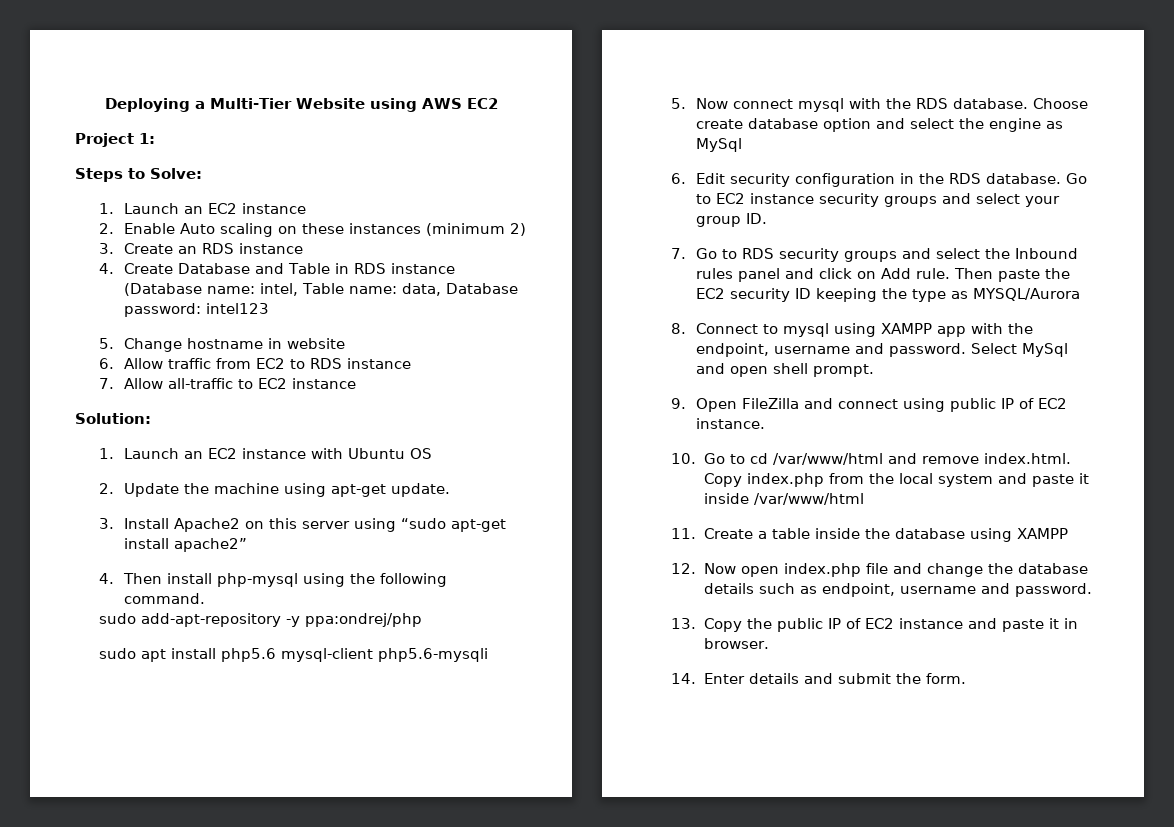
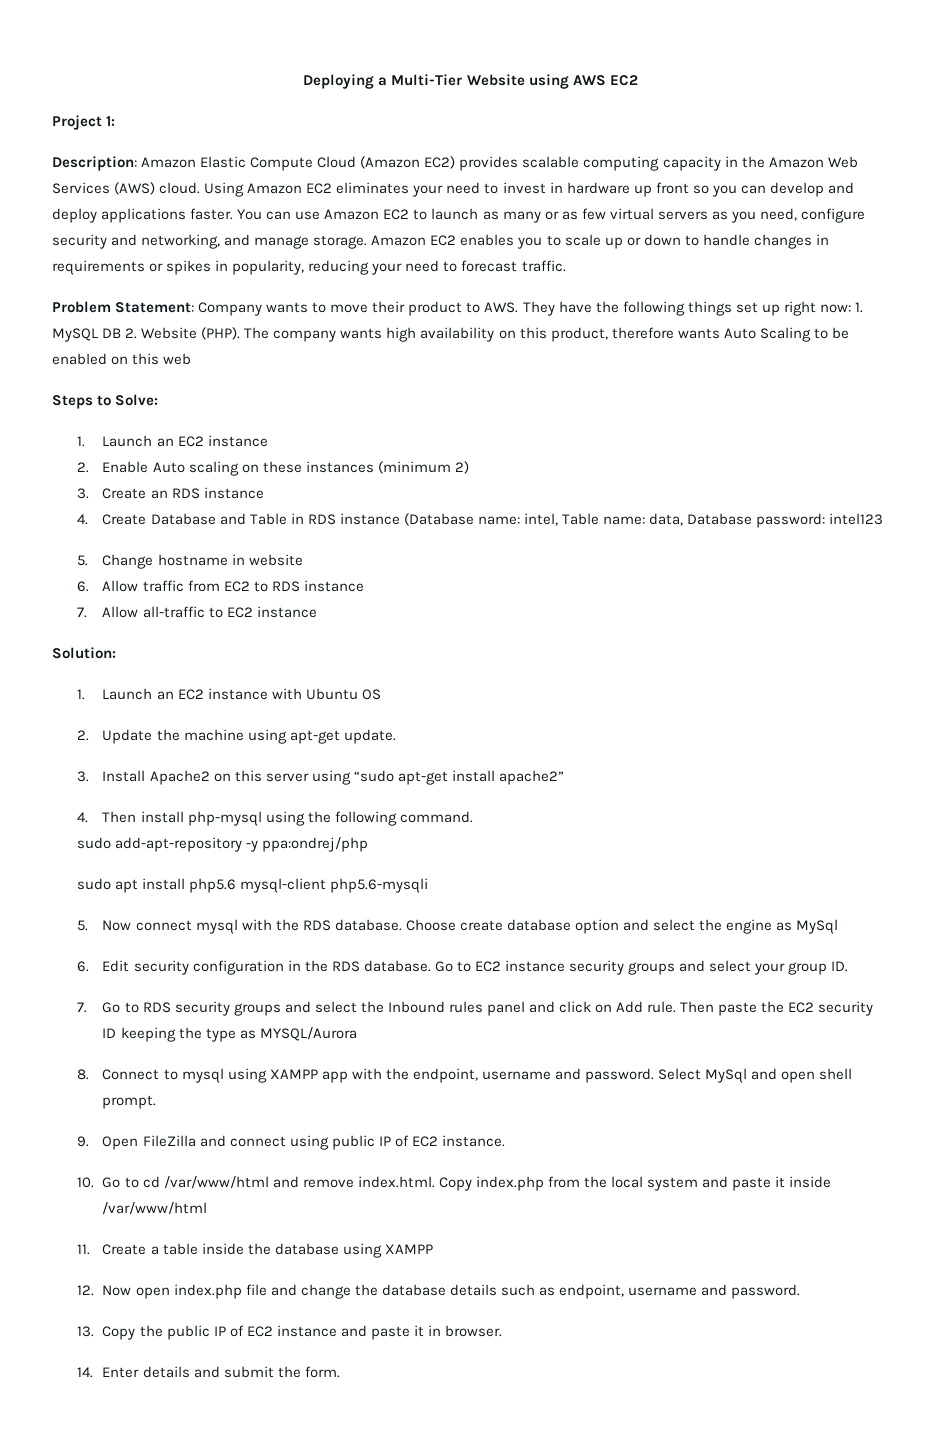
(155, 138) none -> [52,156,858,171] [52,182,854,197] [52,208,865,223] [52,234,829,249] [52,260,566,275] [52,301,863,316] [52,327,849,342] [52,353,192,365] // Description: Amazon Elastic Compute Cloud (Amazon EC2) provides scalable computing capacity in the Amazon Web Services (AWS) cloud. Using Amazon EC2 eliminates your need to invest in hardware up front so you can develop and deploy applications faster. You can use Amazon EC2 to launch as many or as few virtual servers as you need, configure security and networking, and manage storage. Amazon EC2 enables you to scale up or down to handle changes in requirements or spikes in popularity, reducing your need to forecast traffic. // Problem Statement: Company wants to move their product to AWS. They have the following things set up right now: 1. MySQL DB 2. Website (PHP). The company wants high availability on this product, therefore wants Auto Scaling to be enabled on this web

